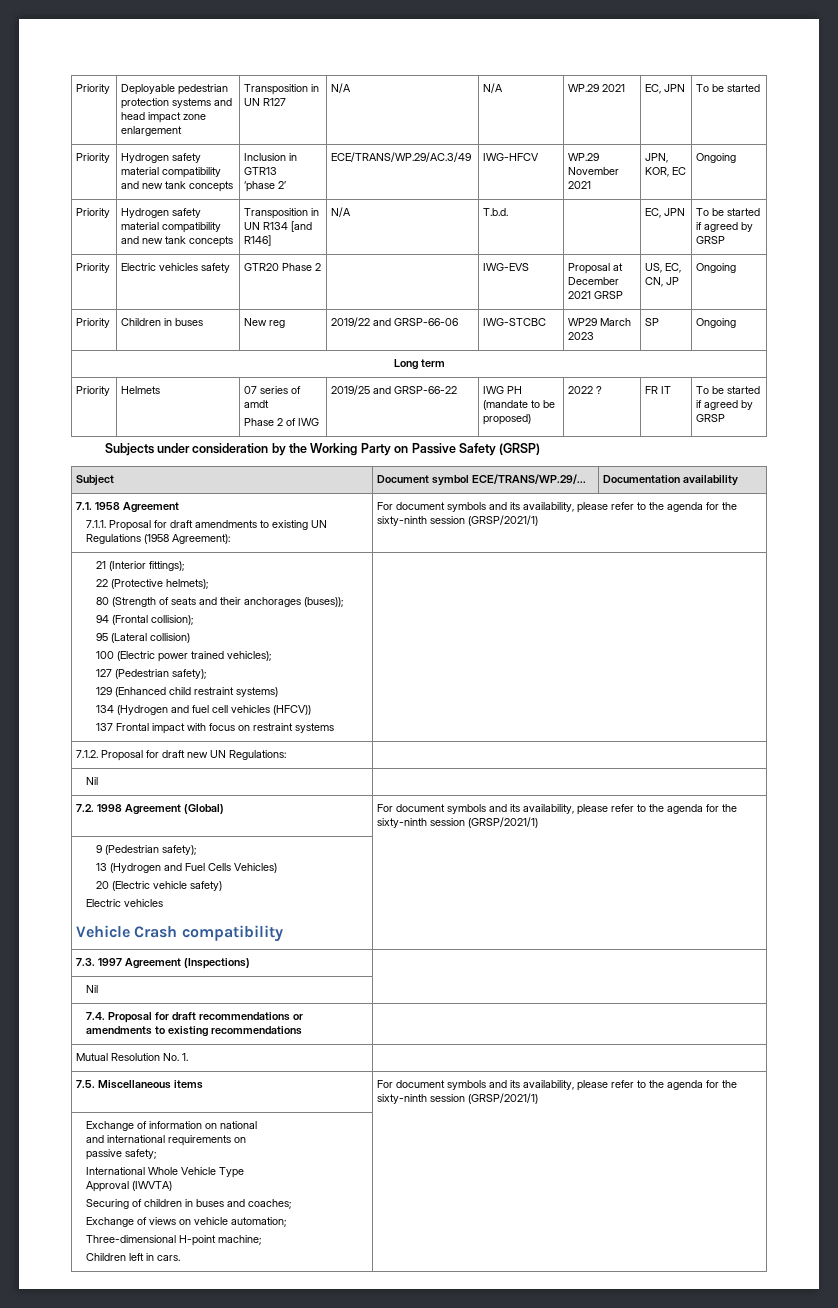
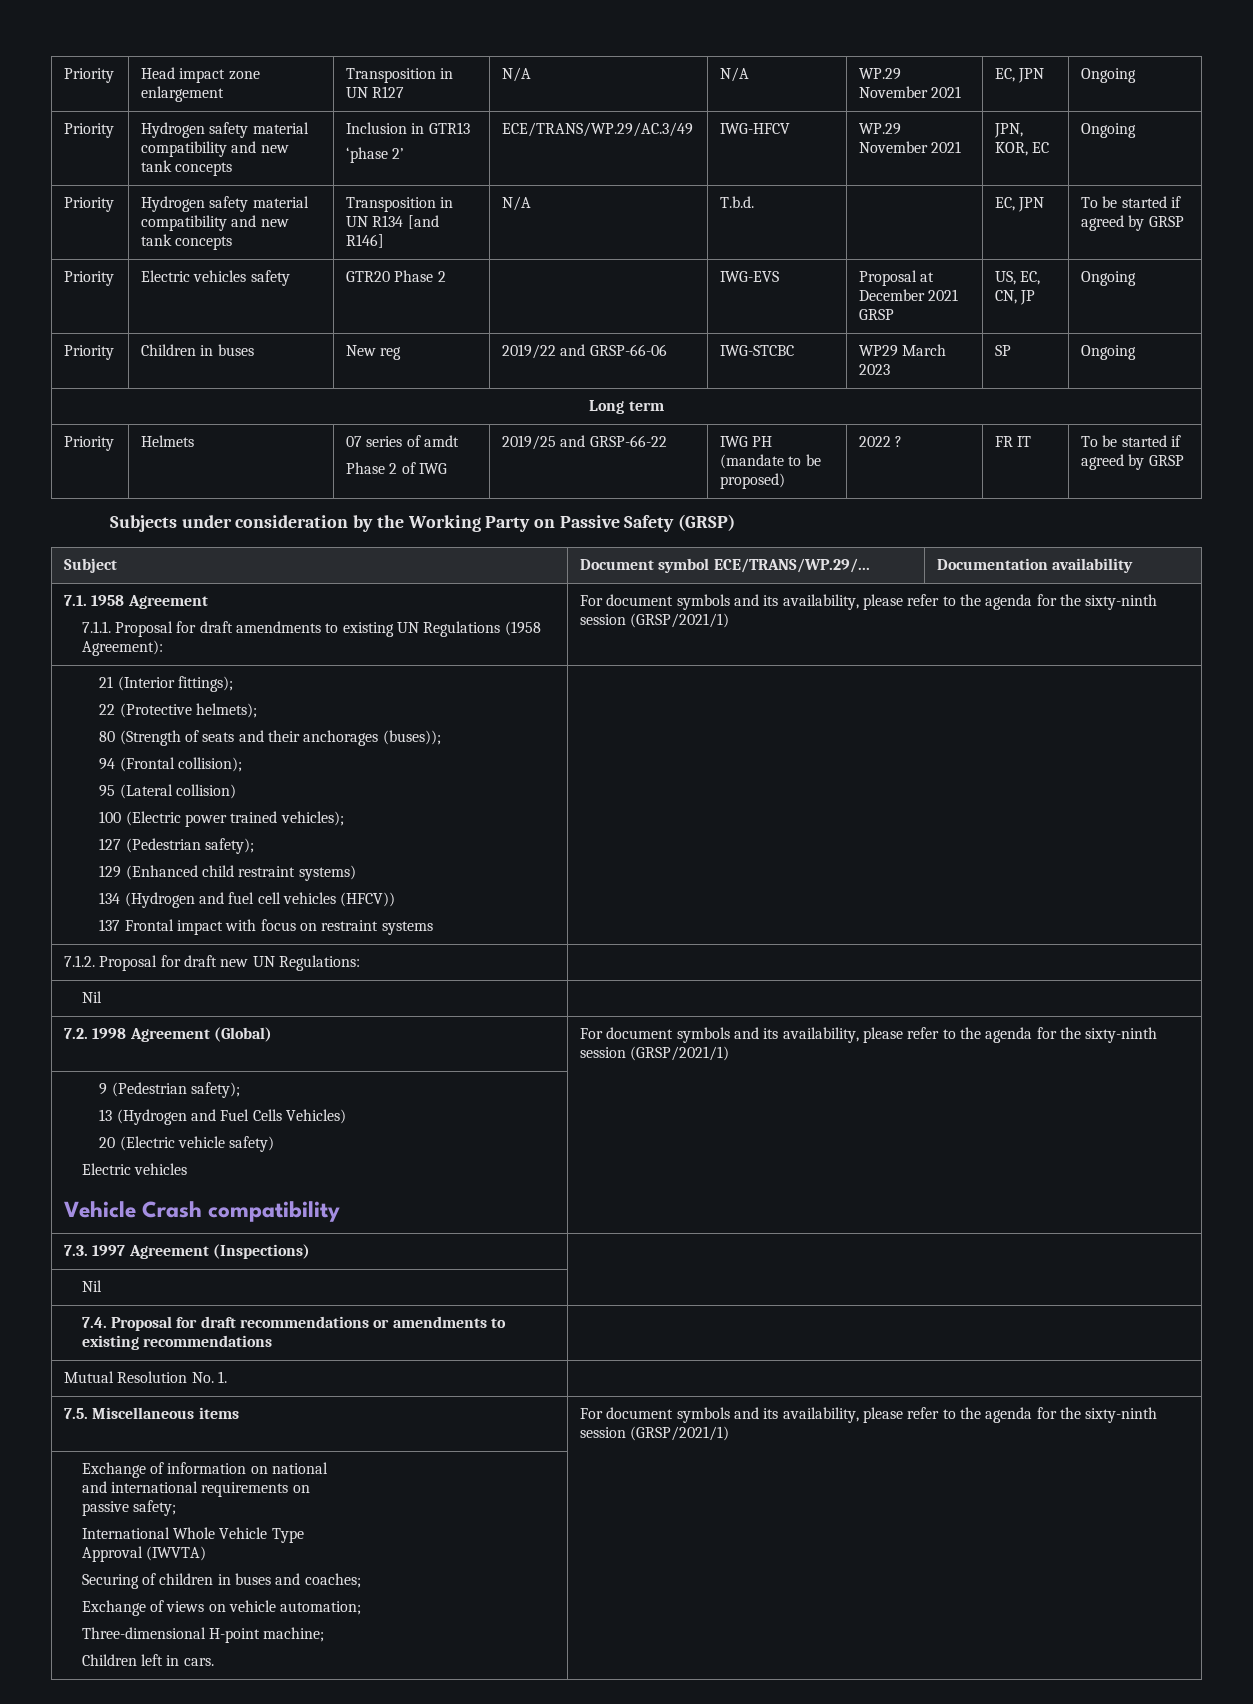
[76,84,111,94] [121,84,229,95] [121,98,233,109] [121,112,146,120] Priority | Deployable pedestrian protection systems and head -> [64,68,115,83] [141,67,176,79] Priority | Head
(600, 88) none -> [859,86,929,98] November
[696,84,761,92] To be started -> [1081,68,1137,83] Ongoing

